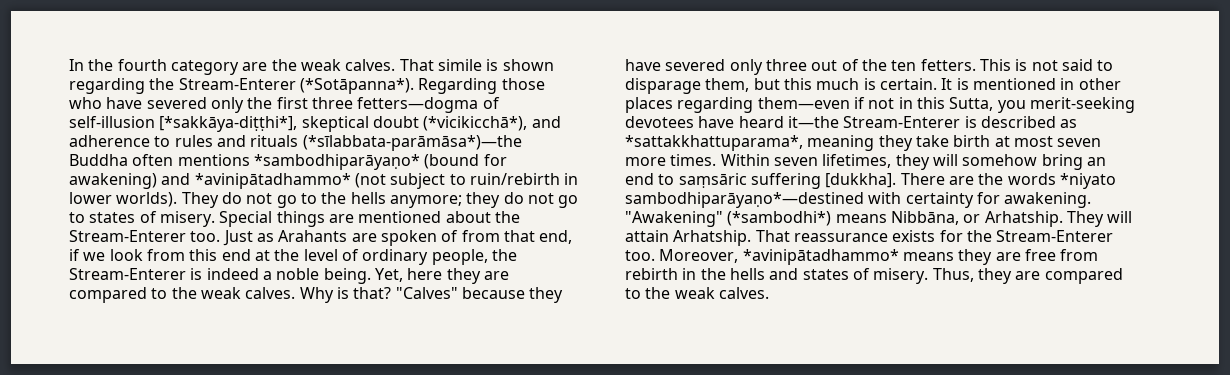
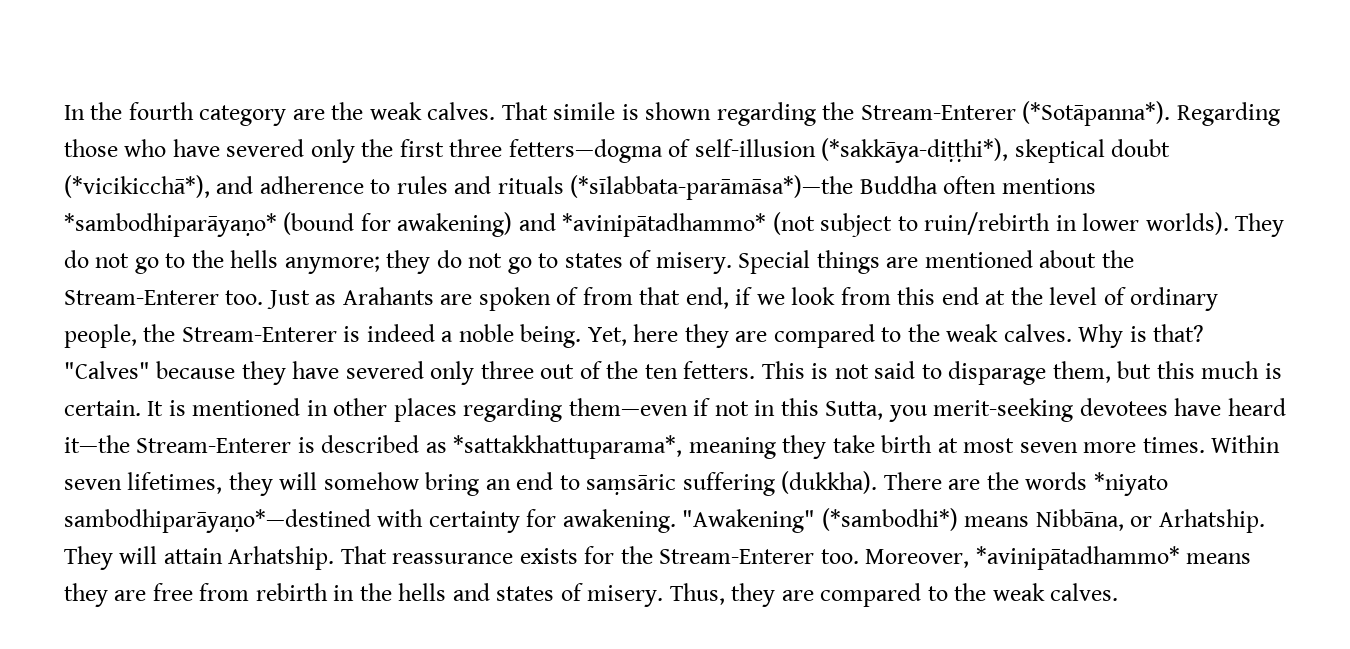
[159,116,298,132] [*sakkāya-diṭṭhi*], -> [821,138,1009,163] (*sakkāya-diṭṭhi*),
[825,173,897,188] [dukkha]. -> [781,471,878,494] (dukkha).

